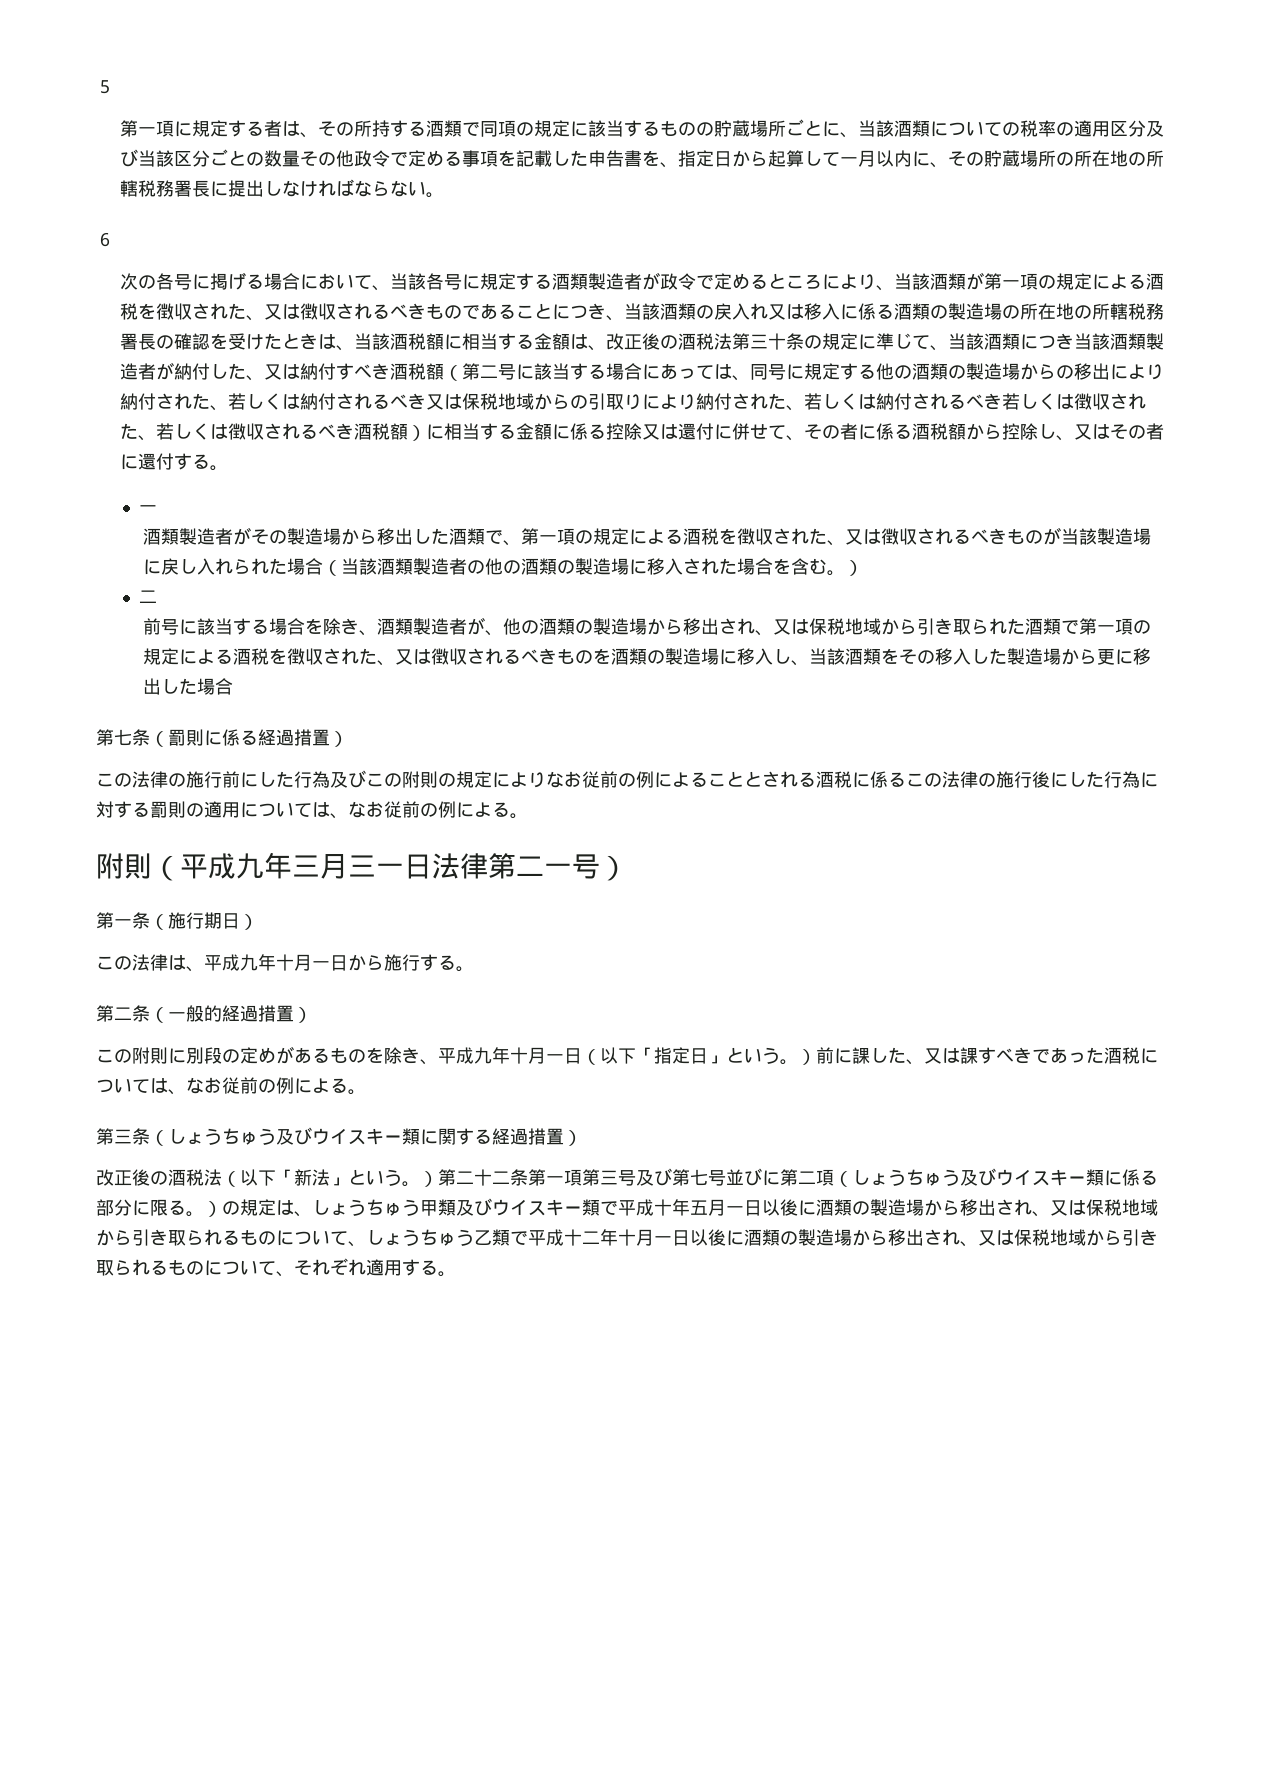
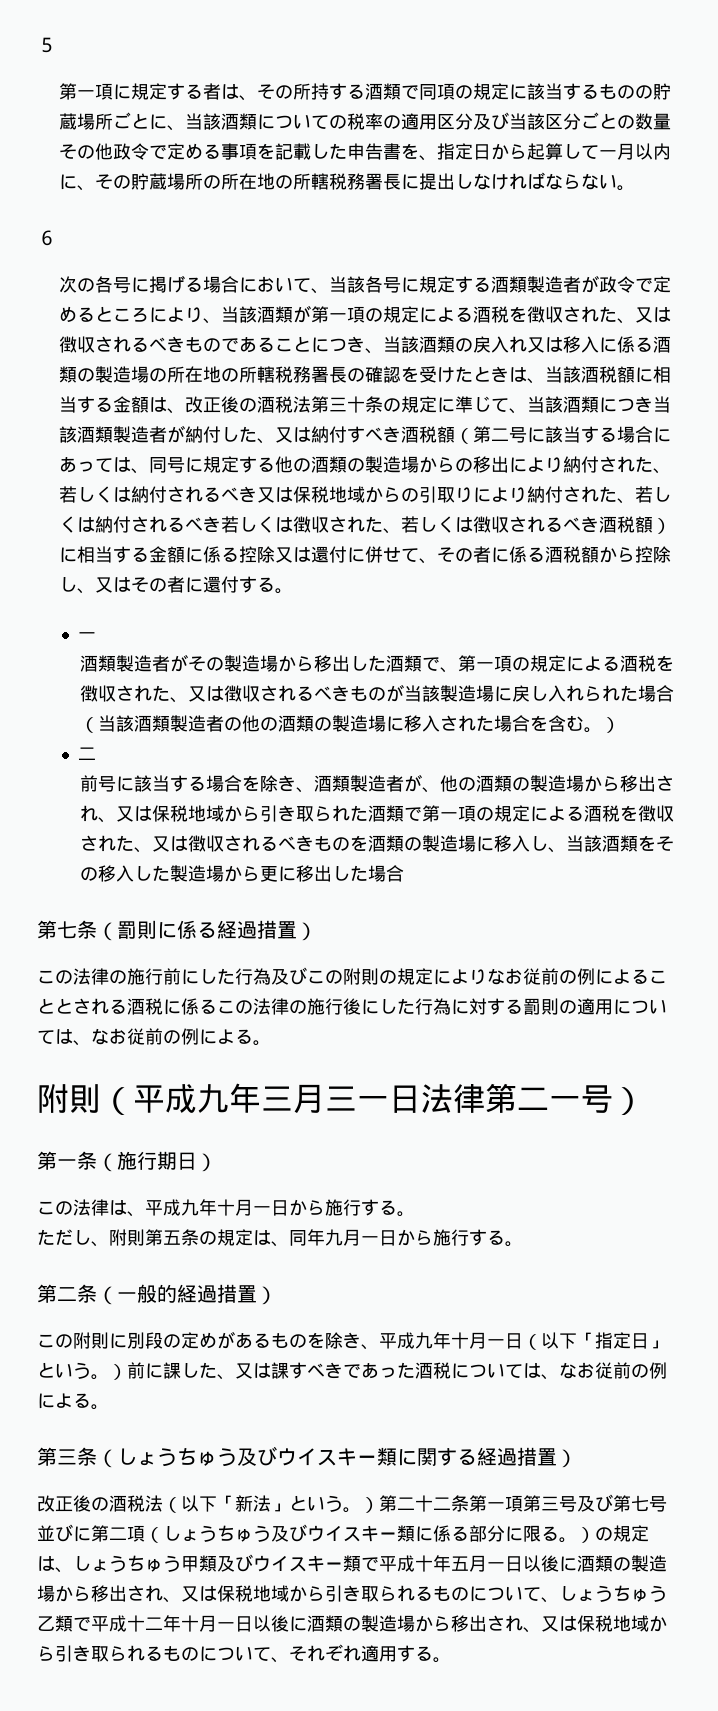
(474, 969) none -> [37,1229,523,1247] // ただし、附則第五条の規定は、同年九月一日から施行する。

